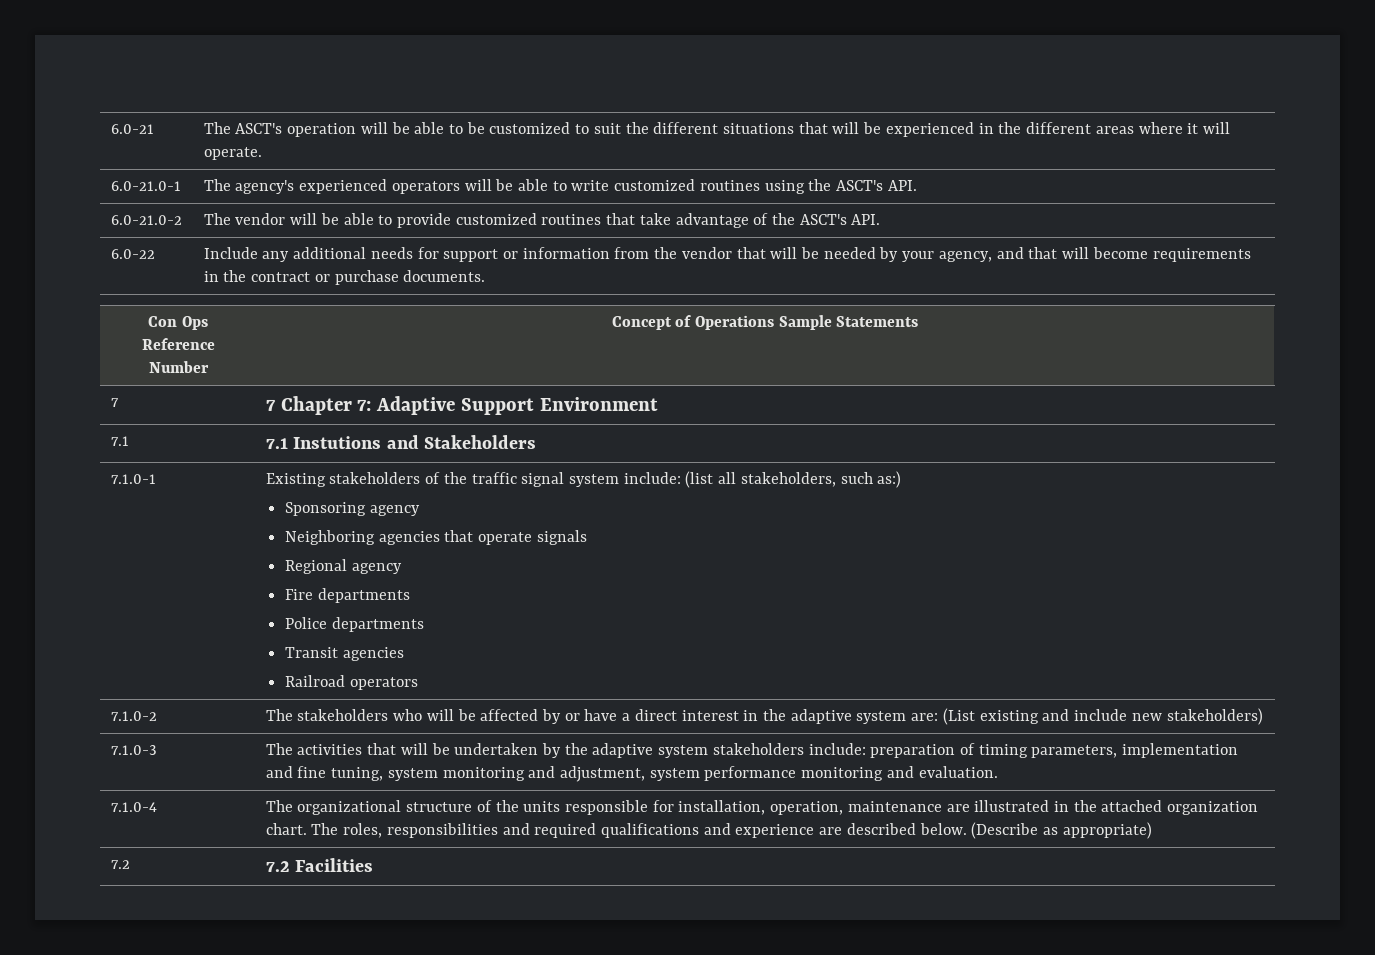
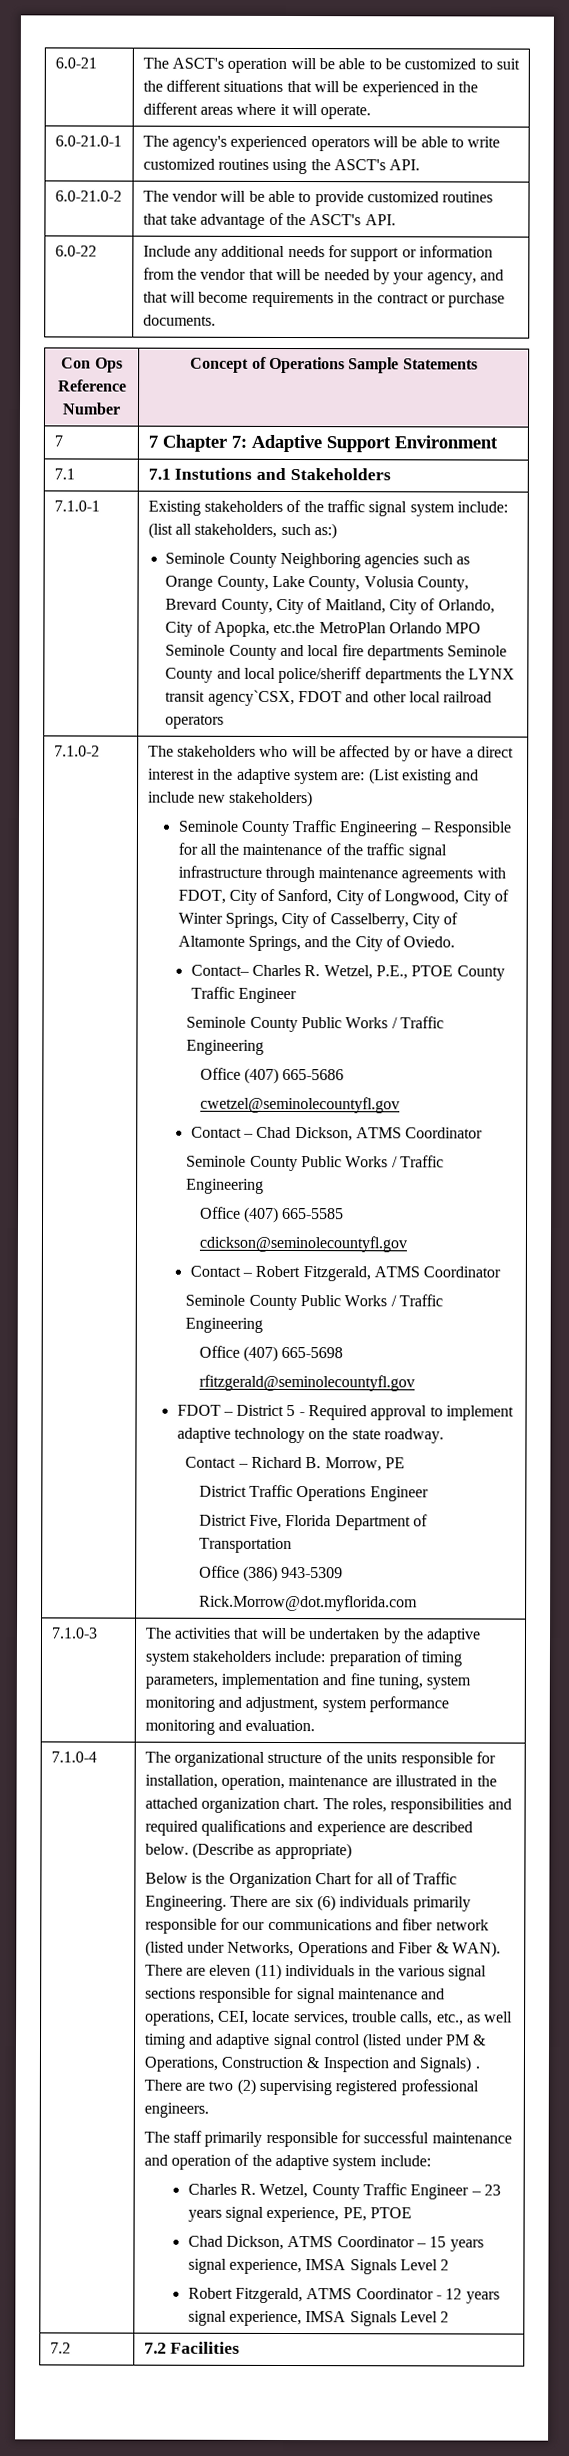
[284,502,420,516] [284,530,587,545] [284,559,402,574] [284,588,410,603] [284,617,424,632] [284,647,404,661] [284,675,345,687] Sponsoring agency // Neighboring agencies that operate signals // Regional agency // Fire departments // Police departments // Transit agencies // Railroad -> [165,552,470,569] [165,575,469,592] [165,598,495,615] [165,620,482,637] [165,644,508,661] [165,666,516,684] [165,689,493,707] Seminole County Neighboring agencies such as Orange County, Lake County, Volusia County, Brevard County, City of Maitland, City of Orlando, City of Apopka, etc.the MetroPlan Orlando MPO Seminole County and local fire departments Seminole County and local police/sheriff departments the LYNX transit agency`CSX, FDOT and other local railroad
(1263, 716) none -> [177,820,512,837] [177,842,447,860] [177,865,506,883] [177,888,510,906] [177,912,459,929] [177,935,456,952] [190,964,505,981] [190,986,298,1004] [186,1016,444,1033] [186,1039,265,1055] [199,1067,345,1084] [199,1096,400,1114] [190,1126,484,1142] [186,1155,444,1172] [186,1178,265,1194] [199,1206,345,1223] [198,1235,407,1253] [189,1265,502,1282] [185,1294,443,1311] [185,1317,264,1333] [198,1345,344,1362] [198,1374,415,1392] [176,1404,515,1421] [176,1427,445,1444] [185,1456,405,1472] [198,1484,429,1502] [198,1514,428,1531] [198,1537,292,1554] [198,1565,344,1582] [198,1594,418,1612] // Seminole County Traffic Engineering – Responsible for all the maintenance of the traffic signal infrastructure through maintenance agreements with FDOT, City of Sanford, City of Longwood, City of Winter Springs, City of Casselberry, City of Altamonte Springs, and the City of Oviedo. // Contact– Charles R. Wetzel, P.E., PTOE County Traffic Engineer // Seminole County Public Works / Traffic Engineering // Office (407) 665-5686 // cwetzel@seminolecountyfl.gov // Contact – Chad Dickson, ATMS Coordinator // Seminole County Public Works / Traffic Engineering // Office (407) 665-5585 // cdickson@seminolecountyfl.gov // Contact – Robert Fitzgerald, ATMS Coordinator // Seminole County Public Works / Traffic Engineering // Office (407) 665-5698 // rfitzgerald@seminolecountyfl.gov // FDOT – District 5 - Required approval to implement adaptive technology on the state roadway. // Contact – Richard B. Morrow, PE // District Traffic Operations Engineer // District Five, Florida Department of Transportation // Office (386) 943-5309 // Rick.Morrow@dot.myflorida.com
(1152, 830) none -> [144,1872,458,1889] [144,1895,471,1912] [144,1917,489,1934] [144,1940,501,1958] [144,1963,488,1981] [144,1986,446,2004] [144,2010,514,2026] [143,2033,488,2050] [143,2056,480,2073] [143,2078,479,2096] [143,2102,209,2118] [143,2130,512,2148] [143,2153,431,2171] [187,2183,501,2200] [187,2206,413,2223] [187,2235,484,2252] [187,2258,450,2275] [187,2287,500,2304] [187,2310,450,2327] // Below is the Organization Chart for all of Traffic Engineering. There are six (6) individuals primarily responsible for our communications and fiber network (listed under Networks, Operations and Fiber & WAN). There are eleven (11) individuals in the various signal sections responsible for signal maintenance and operations, CEI, locate services, trouble calls, etc., as well timing and adaptive signal control (listed under PM & Operations, Construction & Inspection and Signals) . There are two (2) supervising registered professional engineers. // The staff primarily responsible for successful maintenance and operation of the adaptive system include: // Charles R. Wetzel, County Traffic Engineer – 23 years signal experience, PE, PTOE // Chad Dickson, ATMS Coordinator – 15 years signal experience, IMSA Signals Level 2 // Robert Fitzgerald, ATMS Coordinator - 12 years signal experience, IMSA Signals Level 2

